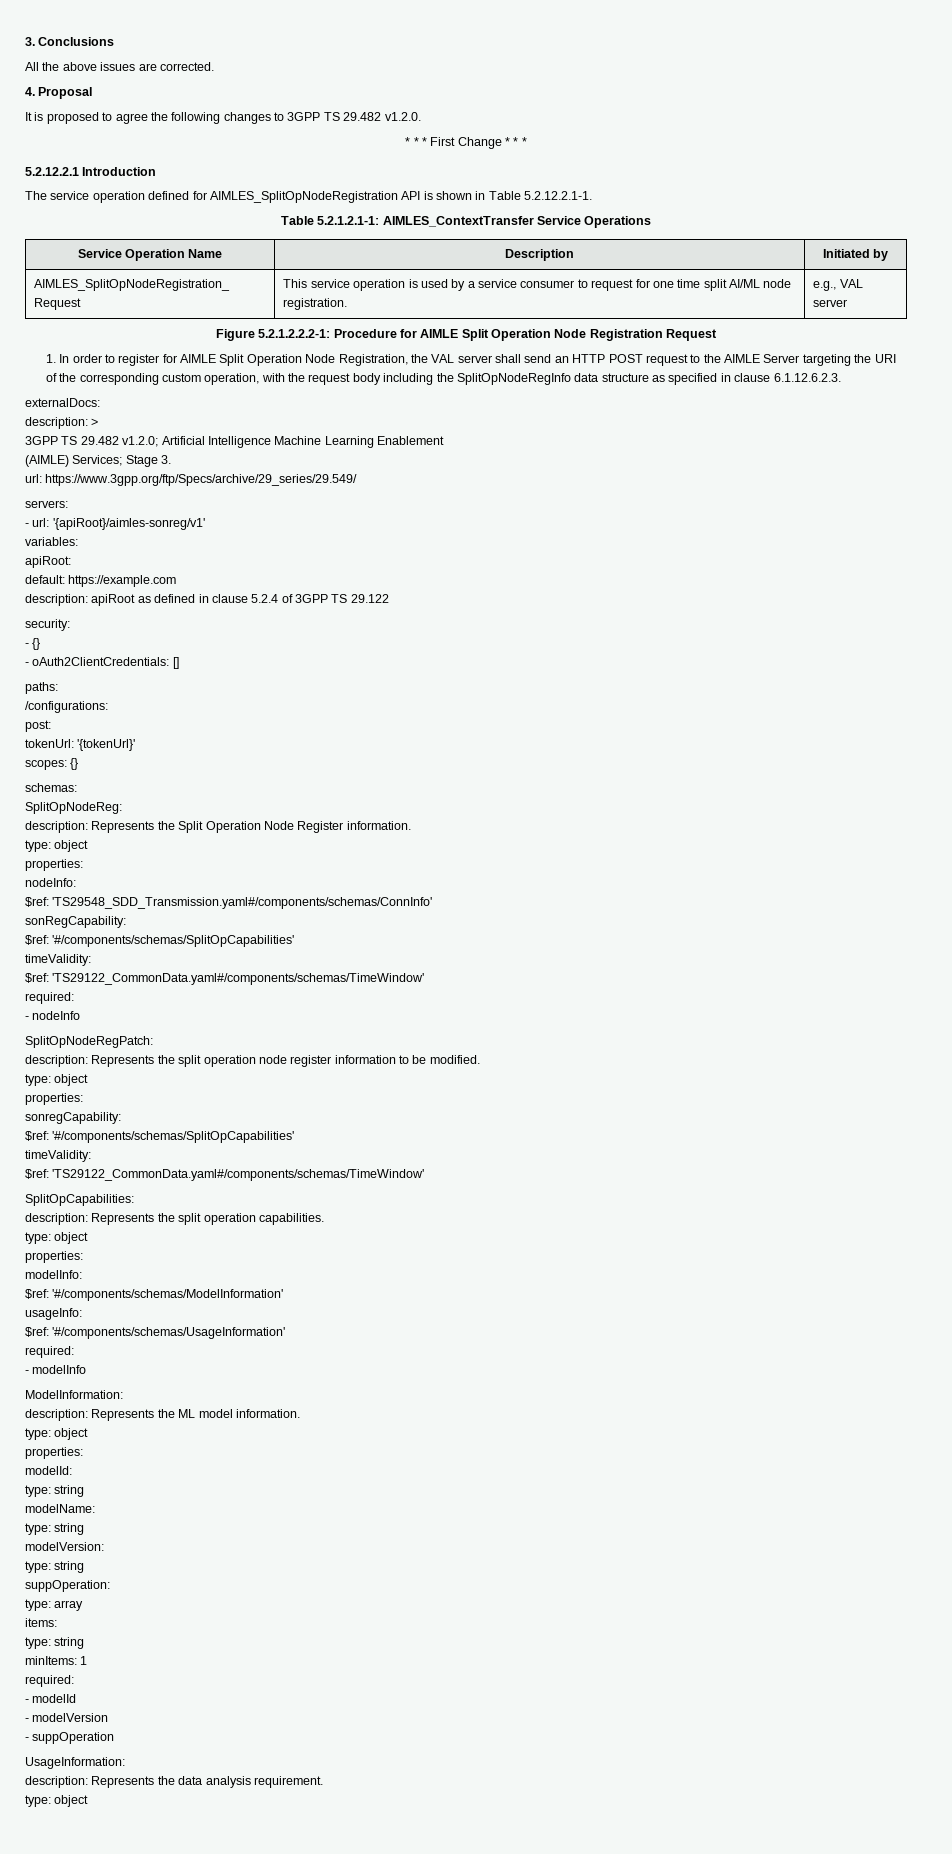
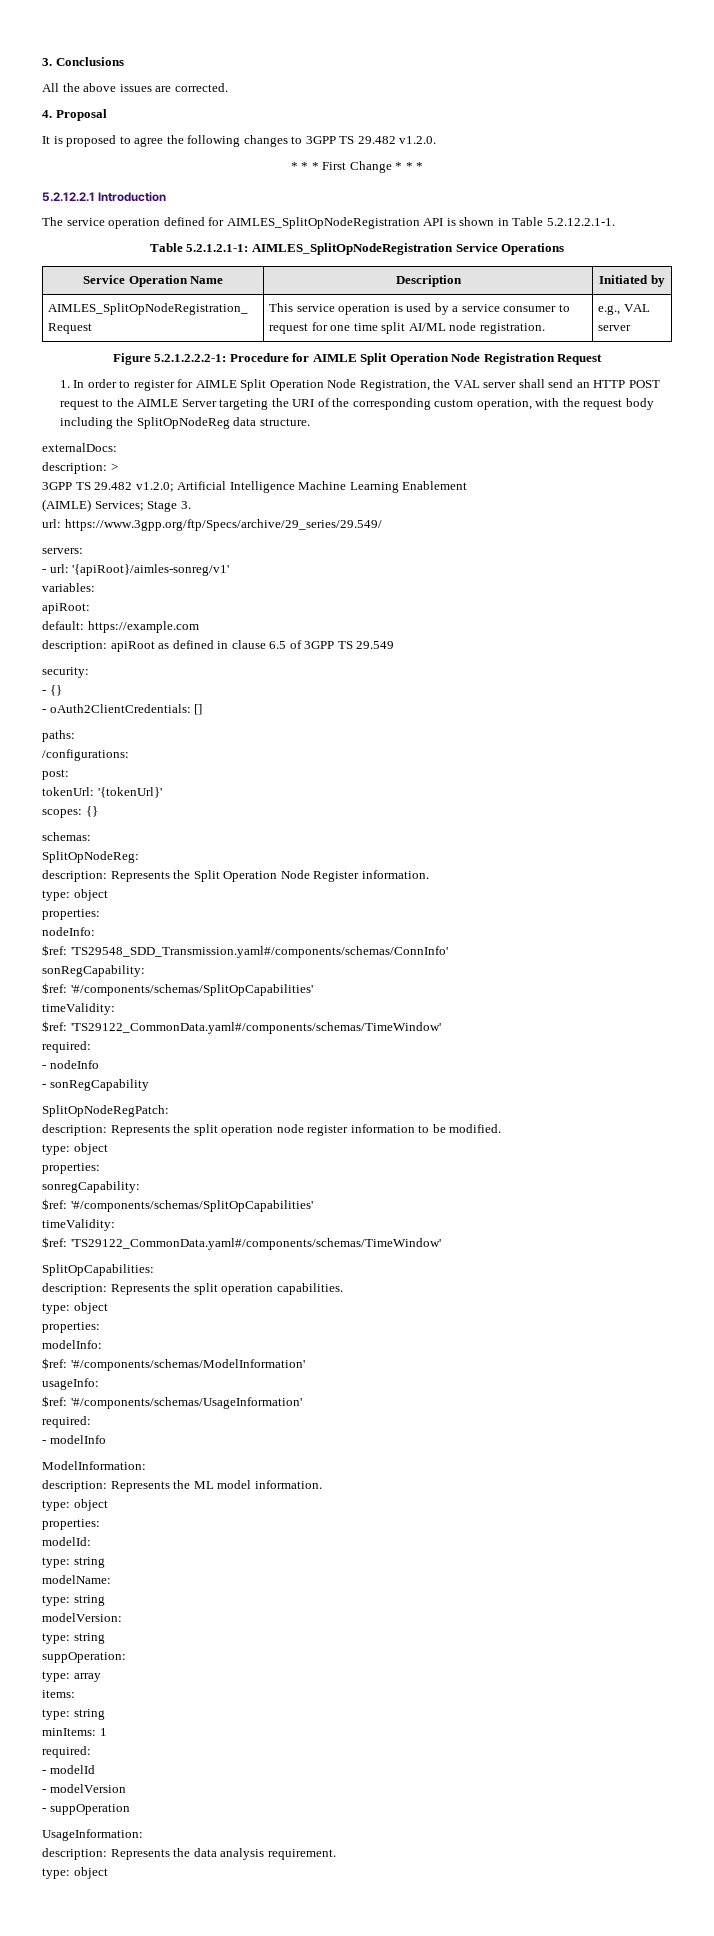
[382,216,534,227] AIMLES_ContextTransfer -> [251,243,453,255] AIMLES_SplitOpNodeRegistration
[456,373,841,385] SplitOpNodeRegInfo data structure as specified in clause 6.1.12.6.2.3. -> [136,417,310,429] SplitOpNodeReg data structure.
[251,594,279,603] 5.2.4 -> [269,641,287,649] 6.5
[350,594,389,603] 29.122 -> [356,641,395,649] 29.549
(81, 1015) none -> [42,1079,149,1091] // - sonRegCapability

